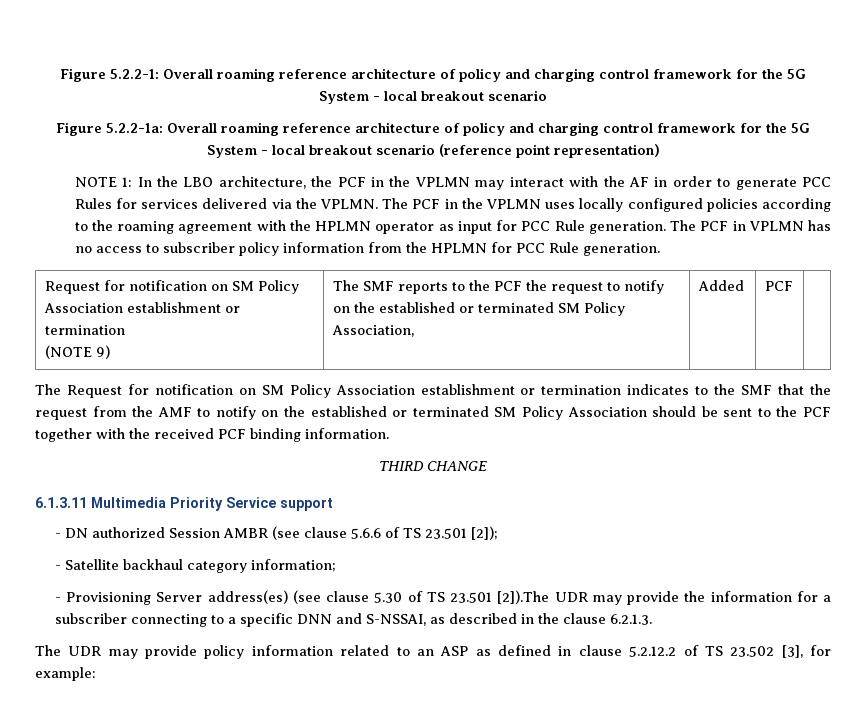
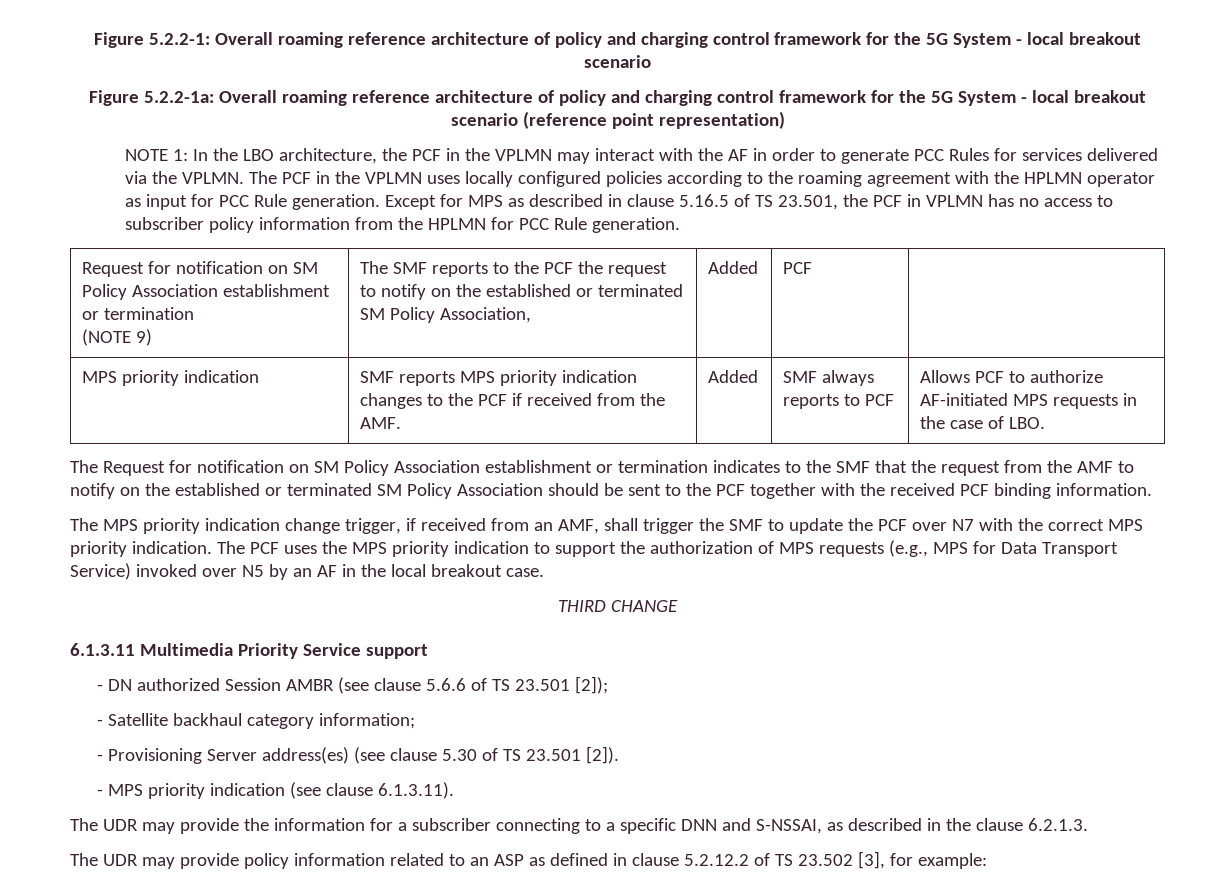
[670,220,697,231] The -> [384,194,868,210] Except for MPS as described in clause 5.16.5 of TS 23.501, the
(793, 286) none -> [82,370,260,386] [360,370,638,386] [360,393,666,409] [360,417,402,429] [708,370,759,383] [783,370,875,386] [783,394,895,409] [920,370,1104,383] [920,393,1138,409] [920,416,1046,429] // MPS priority indication | SMF reports MPS priority indication changes to the PCF if received from the AMF. | Added | SMF always reports to PCF | Allows PCF to authorize AF-initiated MPS requests in the case of LBO.
(389, 433) none -> [70,518,1143,534] [70,540,1118,557] [70,563,544,580] // The MPS priority indication change trigger, if received from an AMF, shall trigger the SMF to update the PCF over N7 with the correct MPS priority indication. The PCF uses the MPS priority indication to support the authorization of MPS requests (e.g., MPS for Data Transport Service) invoked over N5 by an AF in the local breakout case.
[497,590,550,604] [2]).The -> [586,746,620,764] [97,782,455,799] [70,818,98,831] [2]). // - MPS priority indication (see clause 6.1.3.11). // The

